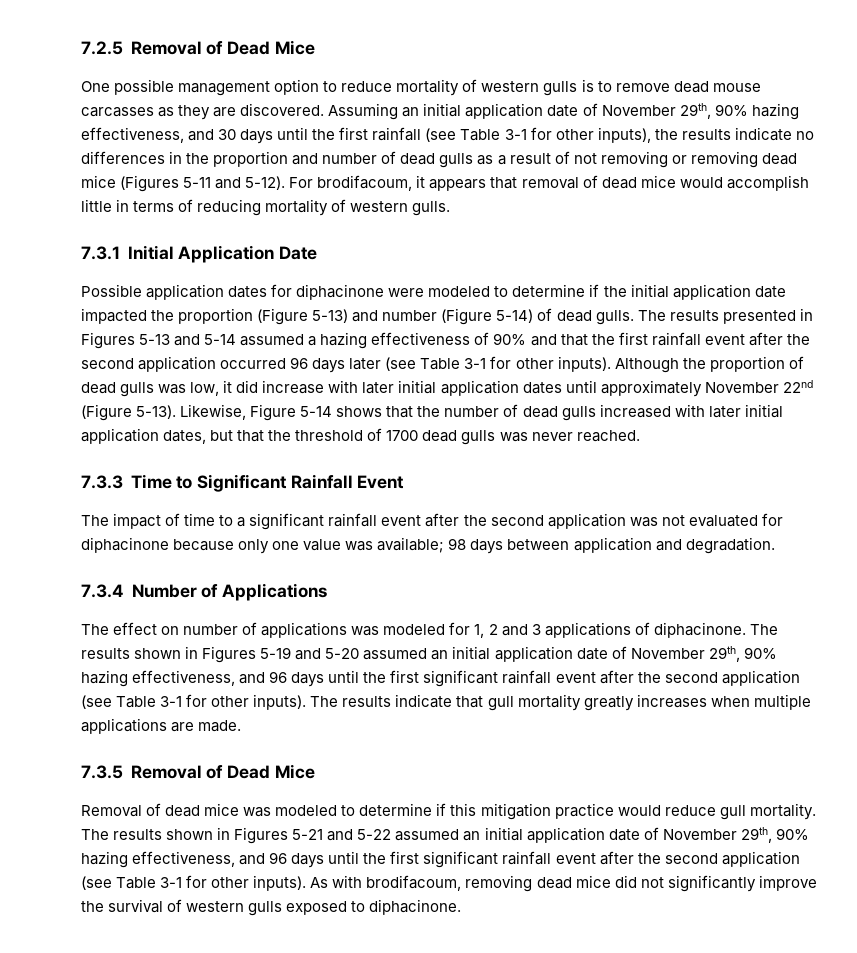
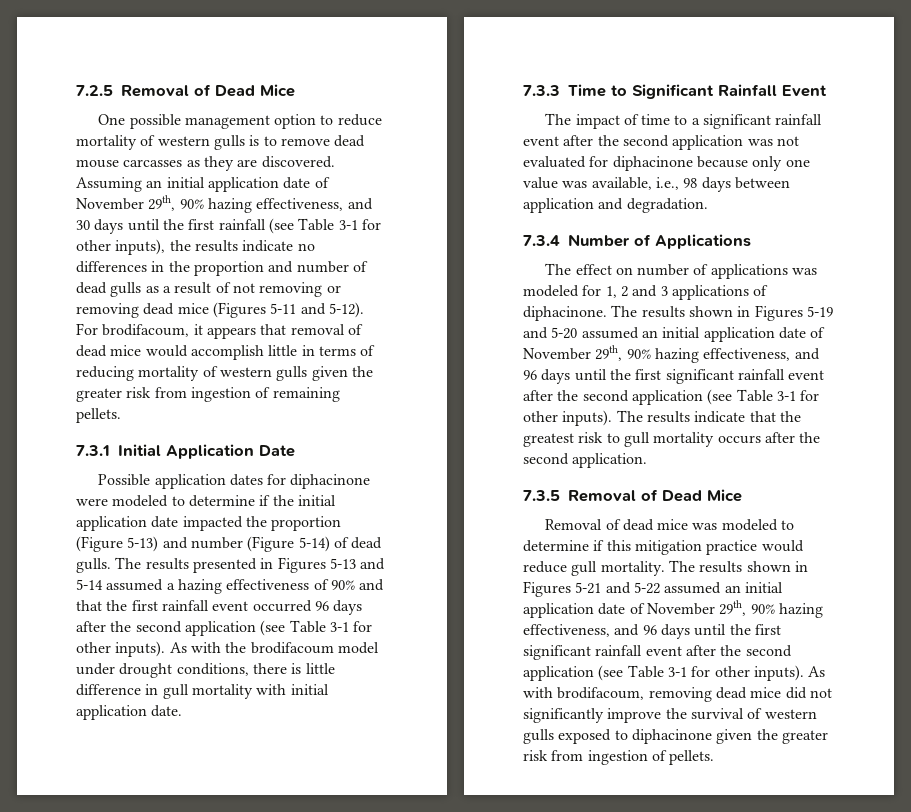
[412,201,451,216] gulls. -> [276,366,373,381] [76,387,340,402] [76,408,121,423] gulls given the greater risk from ingestion of remaining pellets.
[748,332,810,346] [81,356,804,373] [81,380,813,397] [81,404,783,421] [81,428,640,445] after the second application occurred 96 days later (see Table 3-1 for other inputs). Although the proportion of dead gulls was low, it did increase with later initial application dates until approximately November 22nd (Figure 5-13). Likewise, Figure 5-14 shows that the number of dead gulls increased with later initial application dates, but that the threshold of 1700 dead gulls was never reached. -> [252,600,363,615] [76,620,373,636] [76,641,379,657] [76,663,335,678] [76,684,329,699] [76,705,183,720] occurred 96 days after the second application (see Table 3-1 for other inputs). As with the brodifacoum model under drought conditions, there is little difference in gull mortality with initial application date.
[377,537,445,553] available; -> [591,177,679,190] available, i.e.,
[487,694,811,711] [81,718,242,734] gull mortality greatly increases when multiple applications are made. -> [779,411,801,422] [523,432,821,447] [523,453,648,468] the greatest risk to gull mortality occurs after the second application.
[369,899,462,915] diphacinone. -> [631,729,828,744] [523,750,715,765] diphacinone given the greater risk from ingestion of pellets.

